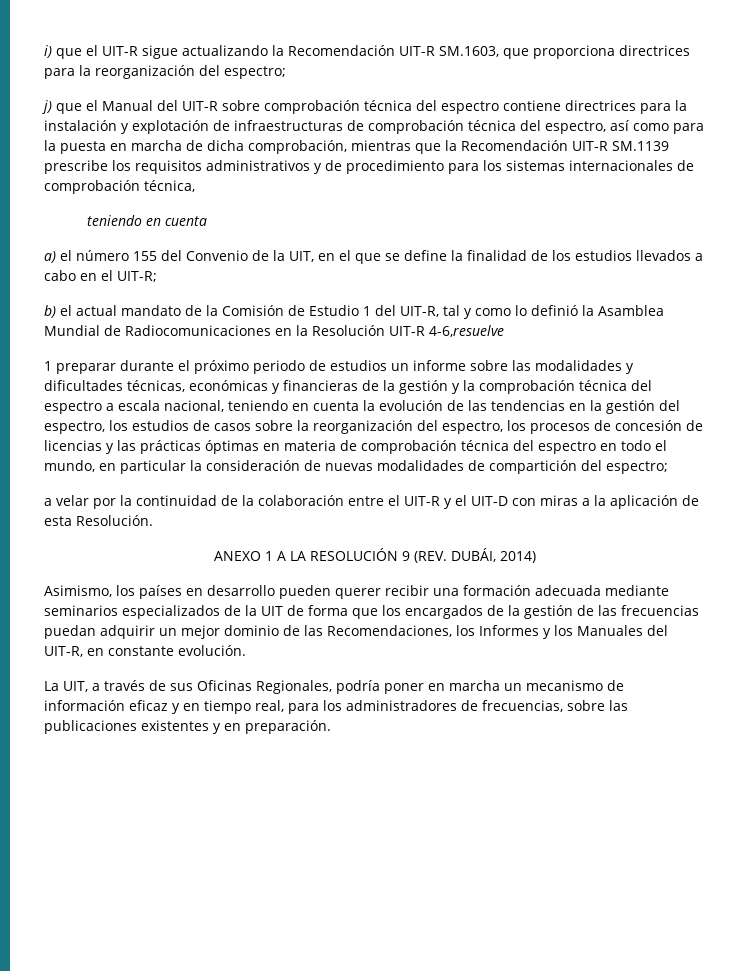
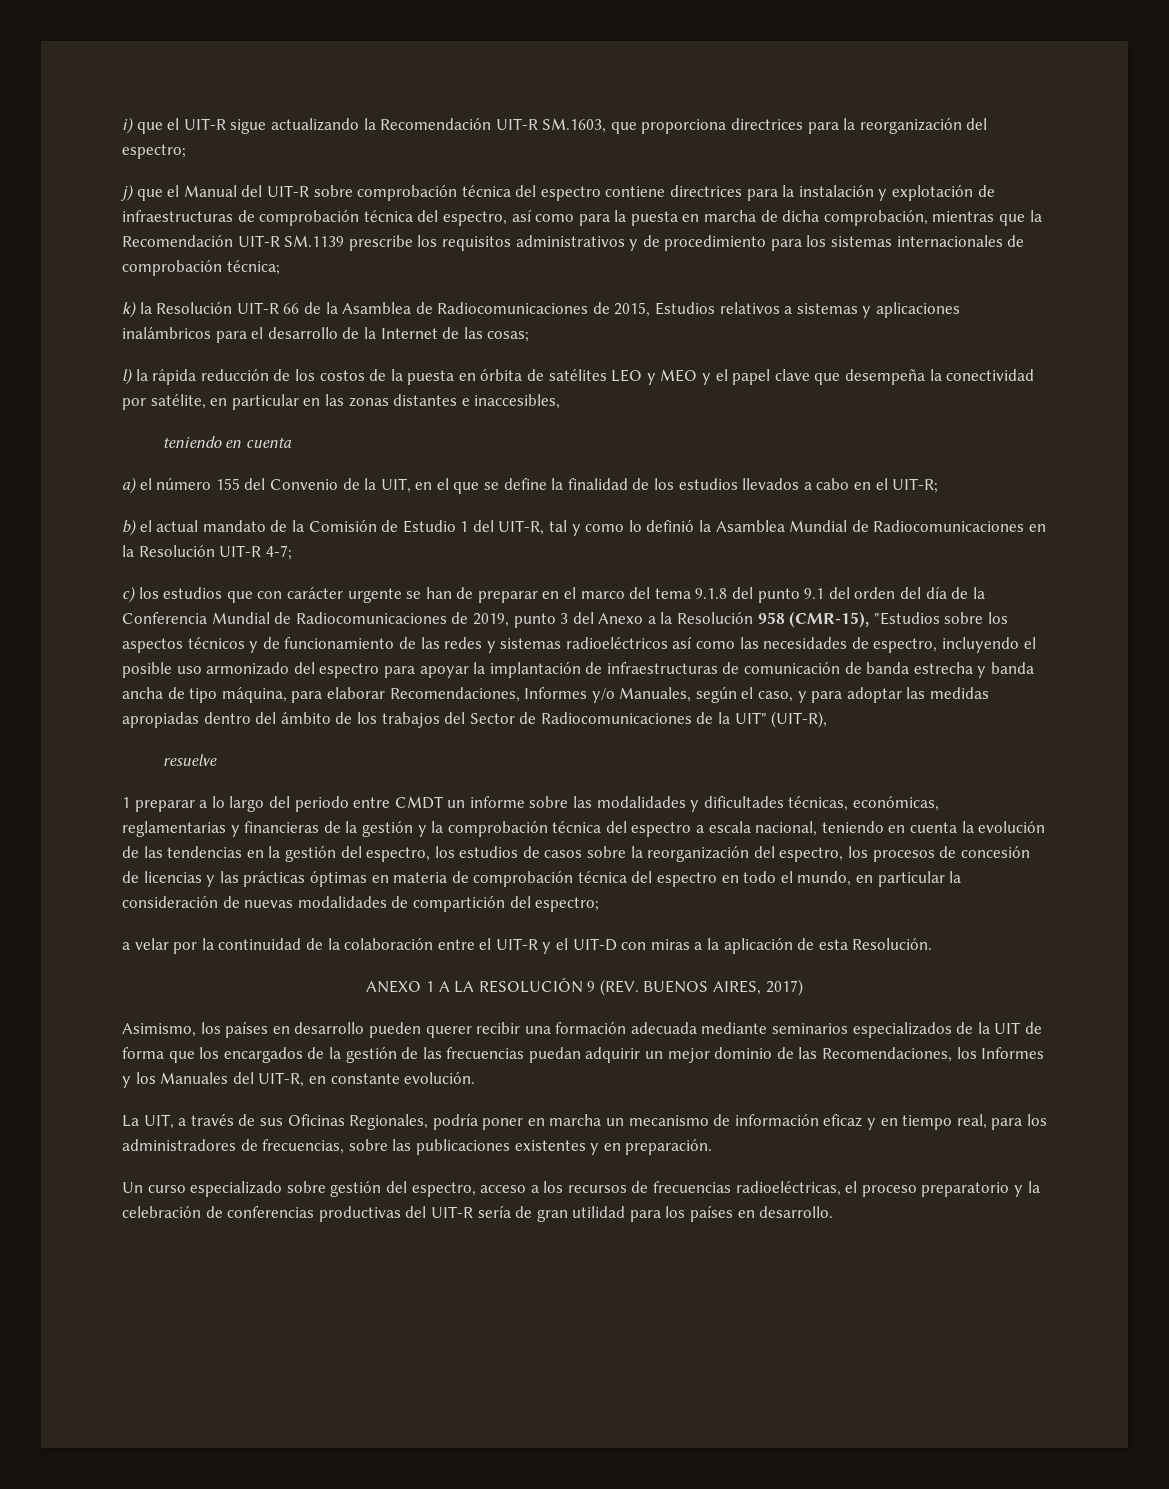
[144,180,195,192] técnica, -> [226,260,280,275] [122,301,961,318] [122,327,530,343] [122,368,1035,385] [122,394,561,410] técnica; // k) la Resolución UIT-R 66 de la Asamblea de Radiocomunicaciones de 2015, Estudios relativos a sistemas y aplicaciones inalámbricos para el desarrollo de la Internet de las cosas; // l) la rápida reducción de los costos de la puesta en órbita de satélites LEO y MEO y el papel clave que desempeña la conectividad por satélite, en particular en las zonas distantes e inaccesibles,
[429,325,504,337] [44,360,387,374] 4-6,resuelve // 1 preparar durante el próximo periodo de estudios -> [265,545,292,560] [122,586,985,603] [122,611,1009,628] [122,636,1036,653] [122,662,1035,678] [122,686,990,703] [122,711,828,728] [162,754,217,766] [122,796,443,812] 4-7; // c) los estudios que con carácter urgente se han de preparar en el marco del tema 9.1.8 del punto 9.1 del orden del día de la Conferencia Mundial de Radiocomunicaciones de 2019, punto 3 del Anexo a la Resolución 958 (CMR-15), "Estudios sobre los aspectos técnicos y de funcionamiento de las redes y sistemas radioeléctricos así como las necesidades de espectro, incluyendo el posible uso armonizado del espectro para apoyar la implantación de infraestructuras de comunicación de banda estrecha y banda ancha de tipo máquina, para elaborar Recomendaciones, Informes y/o Manuales, según el caso, y para adoptar las medidas apropiadas dentro del ámbito de los trabajos del Sector de Radiocomunicaciones de la UIT" (UIT-R), // resuelve // 1 preparar a lo largo del periodo entre CMDT
[189,380,268,391] económicas -> [853,796,940,811] [122,821,226,837] económicas, reglamentarias
[451,548,536,563] DUBÁI, 2014) -> [643,979,803,996] BUENOS AIRES, 2017)
(331, 727) none -> [122,1181,1040,1197] [122,1205,834,1222] // Un curso especializado sobre gestión del espectro, acceso a los recursos de frecuencias radioeléctricas, el proceso preparatorio y la celebración de conferencias productivas del UIT-R sería de gran utilidad para los países en desarrollo.

